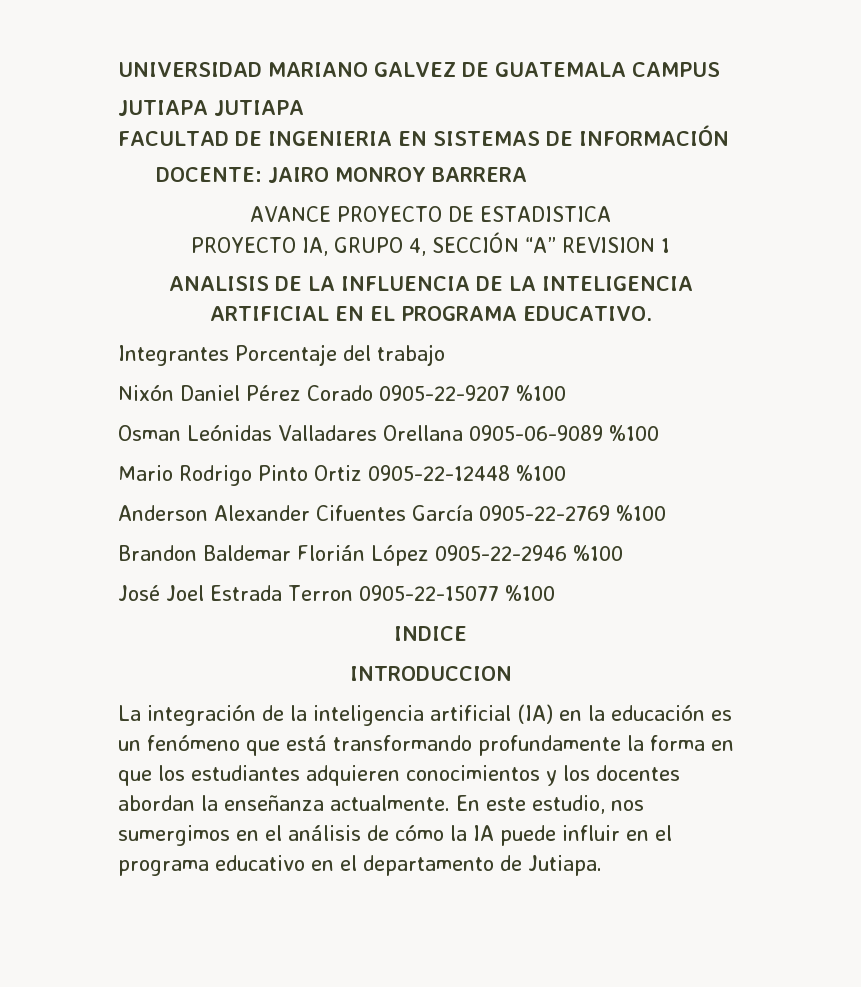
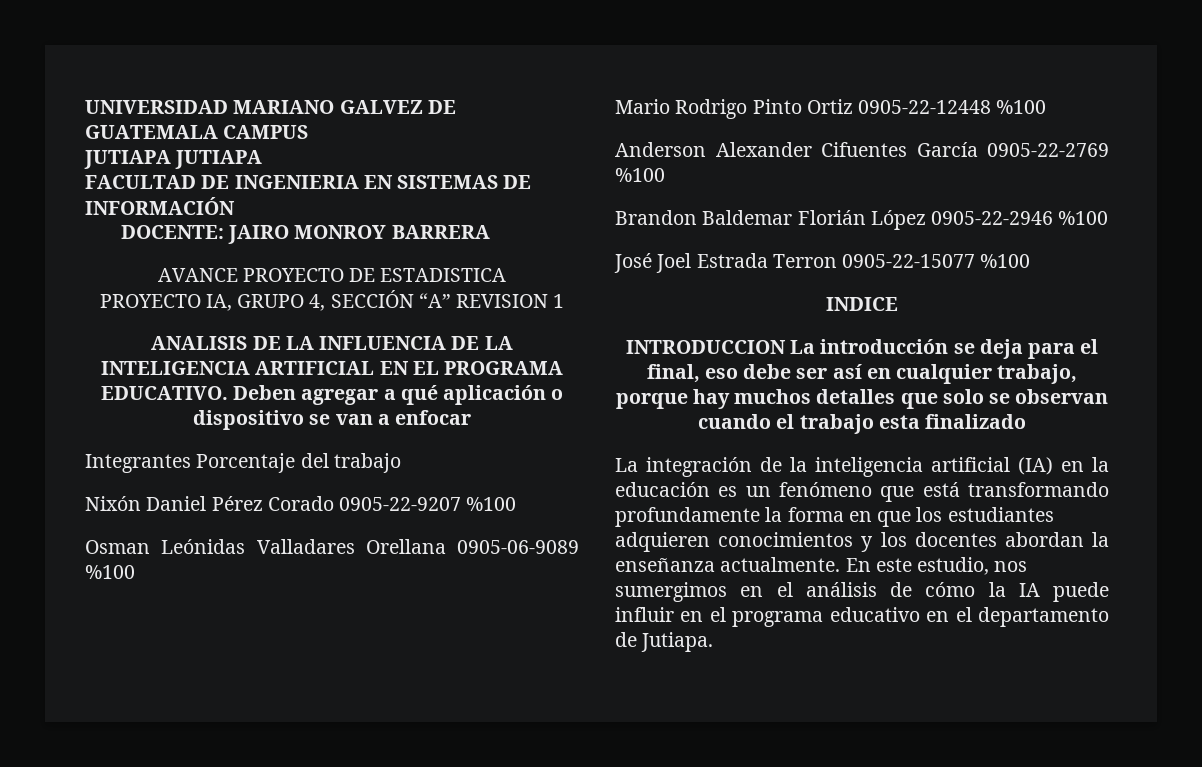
(652, 313) none -> [232,385,564,405] [192,410,472,430] Deben agregar a qué aplicación o dispositivo se van a enfocar
(512, 673) none -> [789,339,1099,359] [646,364,1078,384] [615,389,1109,409] [697,414,1027,434] La introducción se deja para el final, eso debe ser así en cualquier trabajo, porque hay muchos detalles que solo se observan cuando el trabajo esta finalizado

